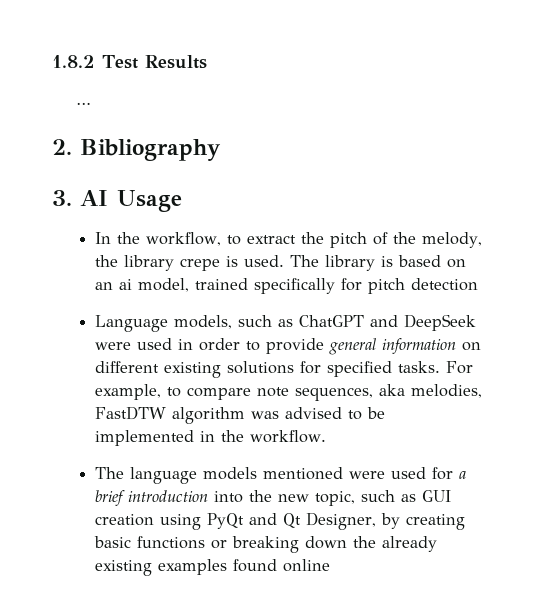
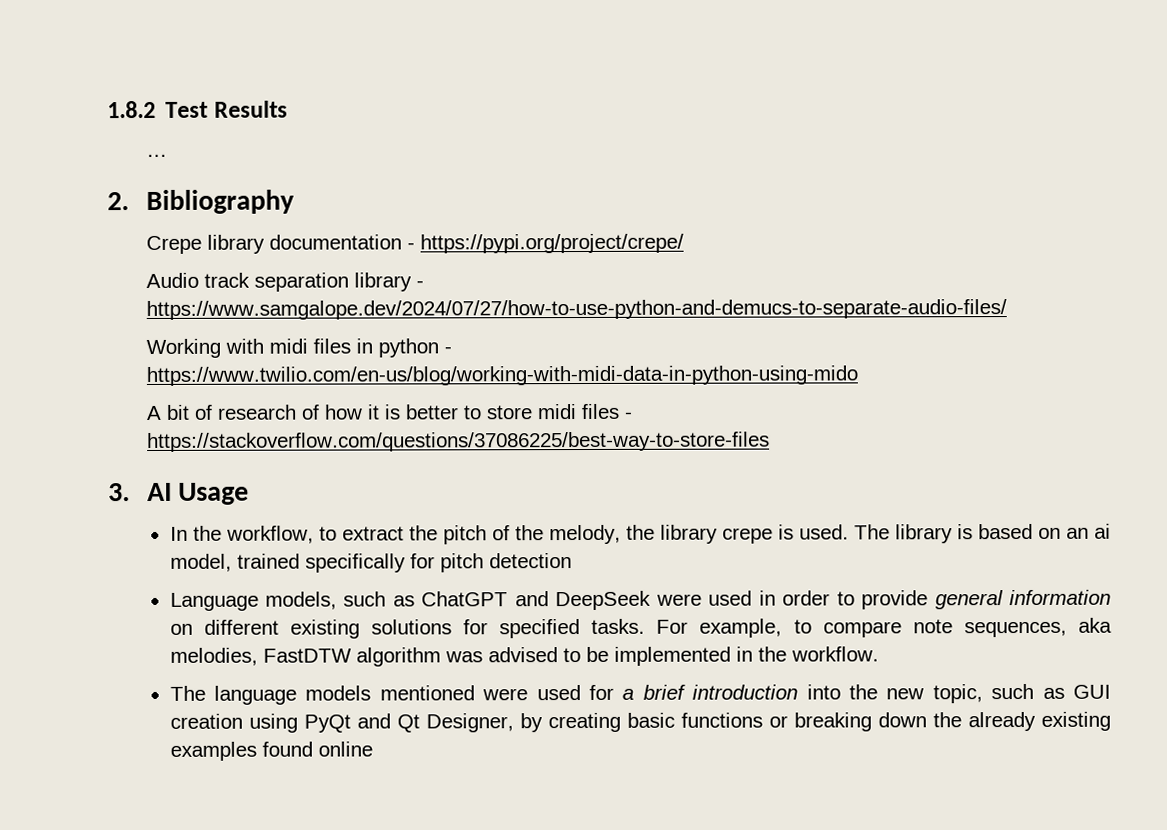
(222, 150) none -> [145,233,684,254] [145,272,424,292] [145,299,1007,320] [145,338,452,358] [145,365,858,386] [145,403,633,420] [146,431,770,452] // Crepe library documentation - https://pypi.org/project/crepe/ // Audio track separation library - https://www.samgalope.dev/2024/07/27/how-to-use-python-and-demucs-to-separate-audio-files/ // Working with midi files in python - https://www.twilio.com/en-us/blog/working-with-midi-data-in-python-using-mido // A bit of research of how it is better to store midi files - https://stackoverflow.com/questions/37086225/best-way-to-store-files

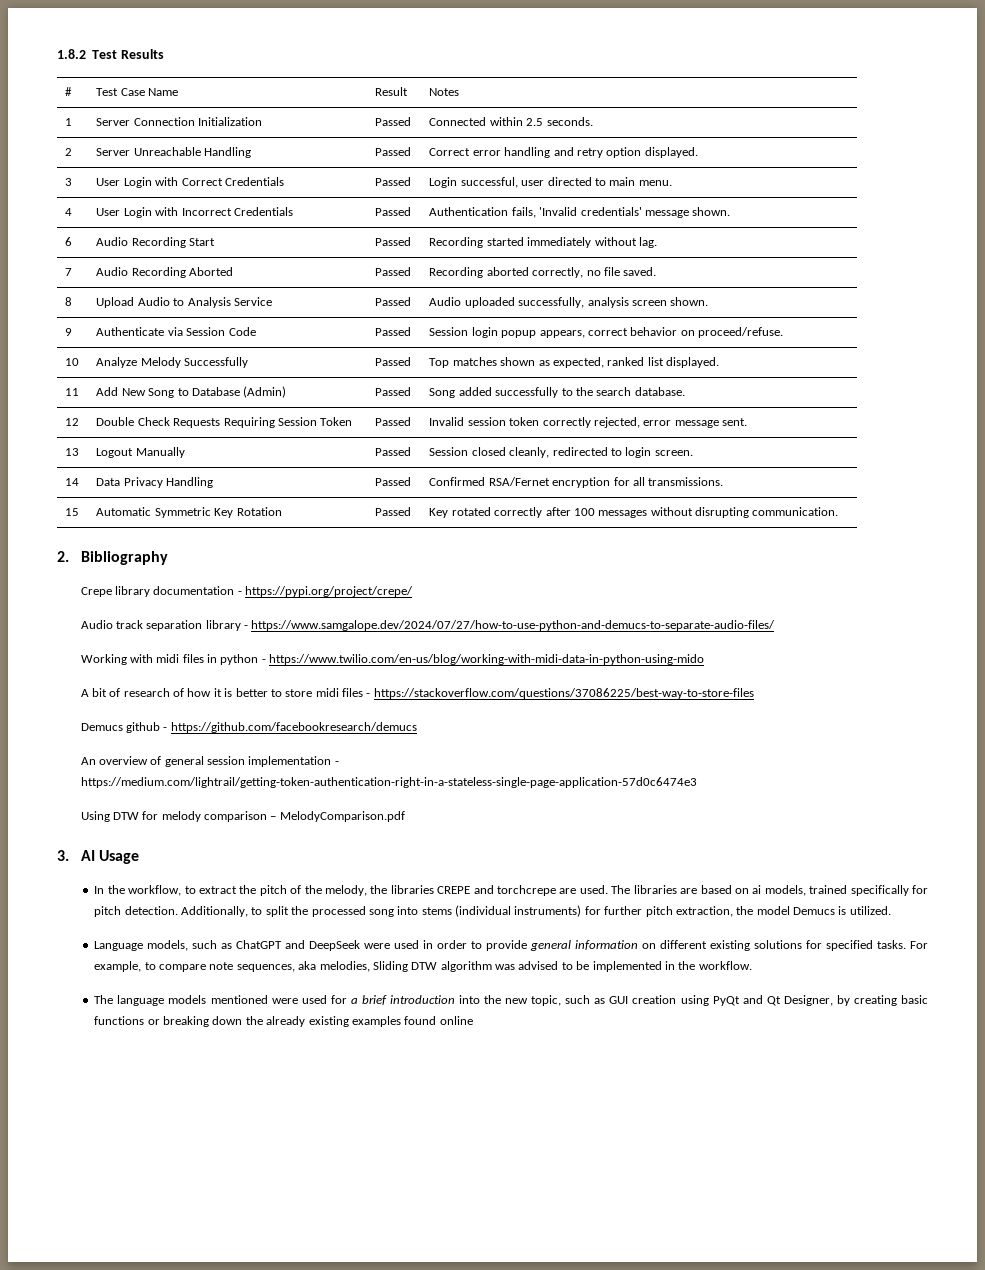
[145,153,168,157] // … -> [65,87,73,96] [96,88,179,96] [375,87,409,96] [429,88,460,96] [65,118,73,126] [96,117,263,126] [375,117,412,126] [429,117,593,126] [65,148,73,156] [96,147,252,158] [375,147,412,156] [429,147,698,158] [65,178,73,186] [96,177,284,188] [375,177,412,186] [429,177,672,188] [65,208,73,216] [96,207,293,218] [375,207,412,216] [429,207,731,218] [65,237,73,246] [96,237,216,248] [375,237,412,246] [429,237,657,248] [65,268,73,276] [96,267,234,278] [375,267,412,276] [429,267,657,278] [65,297,73,306] [96,297,272,308] [375,297,412,306] [429,297,709,308] [65,328,73,336] [96,327,256,336] [375,327,412,336] [429,327,784,338] [65,358,80,366] [96,357,249,368] [375,357,412,366] [429,357,720,368] [65,388,80,396] [96,386,287,398] [375,387,412,396] [429,387,685,398] [65,418,80,426] [96,417,353,428] [375,417,412,426] [429,417,748,428] [65,448,80,456] [96,447,185,458] [375,447,412,456] [429,447,693,458] [65,478,80,486] [96,477,214,488] [375,477,412,486] [429,477,724,488] [65,508,80,516] [96,507,282,518] [375,507,412,516] [429,507,839,518] // # | Test Case Name | Result | Notes // 1 | Server Connection Initialization | Passed | Connected within 2.5 seconds. // 2 | Server Unreachable Handling | Passed | Correct error handling and retry option displayed. // 3 | User Login with Correct Credentials | Passed | Login successful, user directed to main menu. // 4 | User Login with Incorrect Credentials | Passed | Authentication fails, 'Invalid credentials' message shown. // 6 | Audio Recording Start | Passed | Recording started immediately without lag. // 7 | Audio Recording Aborted | Passed | Recording aborted correctly, no file saved. // 8 | Upload Audio to Analysis Service | Passed | Audio uploaded successfully, analysis screen shown. // 9 | Authenticate via Session Code | Passed | Session login popup appears, correct behavior on proceed/refuse. // 10 | Analyze Melody Successfully | Passed | Top matches shown as expected, ranked list displayed. // 11 | Add New Song to Database (Admin) | Passed | Song added successfully to the search database. // 12 | Double Check Requests Requiring Session Token | Passed | Invalid session token correctly rejected, error message sent. // 13 | Logout Manually | Passed | Session closed cleanly, redirected to login screen. // 14 | Data Privacy Handling | Passed | Confirmed RSA/Fernet encryption for all transmissions. // 15 | Automatic Symmetric Key Rotation | Passed | Key rotated correctly after 100 messages without disrupting communication.
(770, 441) none -> [80,722,417,733] [80,756,339,767] [80,777,697,788] [80,811,405,822] // Demucs github - https://github.com/facebookresearch/demucs // An overview of general session implementation - https://medium.com/lightrail/getting-token-authentication-right-in-a-stateless-single-page-application-57d0c6474e3 // Using DTW for melody comparison – MelodyComparison.pdf
[659,523,1111,544] [169,553,572,573] library crepe is used. The library is based on an ai model, trained specifically for pitch detection -> [390,885,929,896] [94,905,891,917] libraries CREPE and torchcrepe are used. The libraries are based on ai models, trained specifically for pitch detection. Additionally, to split the processed song into stems (individual instruments) for further pitch extraction, the model Demucs is utilized.
[262,648,352,663] FastDTW -> [372,961,438,972] Sliding DTW

